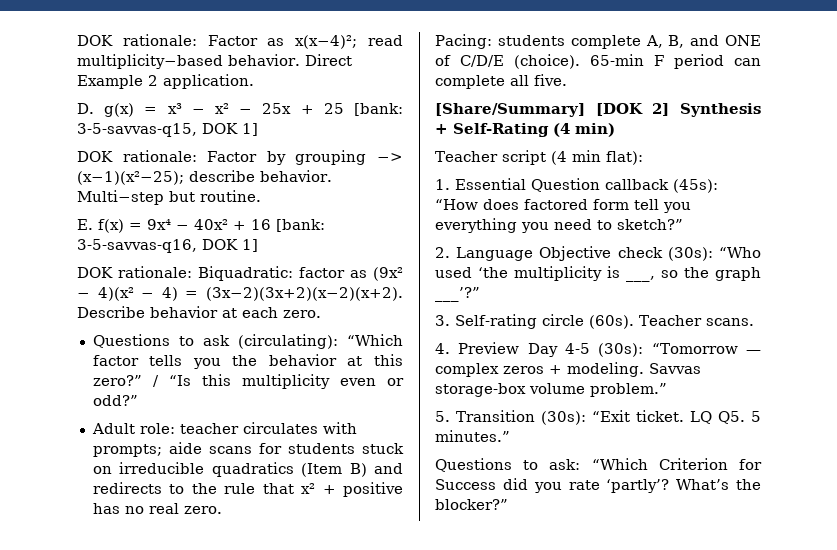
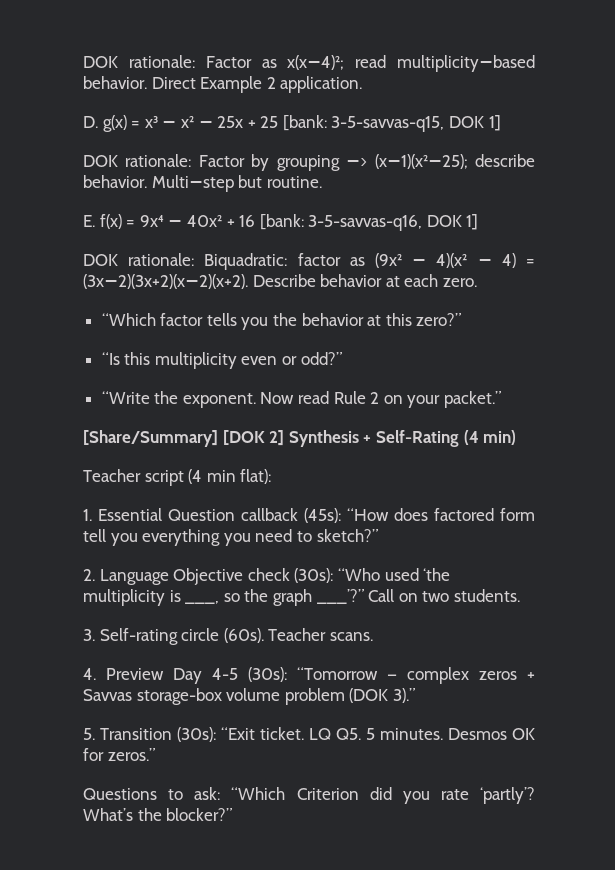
[92,334,338,349] Questions to ask (circulating): -> (477, 282) none
[152,375,159,387] / -> (462, 319) //
[91,422,357,434] [92,442,404,457] [92,462,404,477] [92,482,403,497] [92,503,222,514] [435,34,761,49] [435,54,761,69] [435,74,567,89] Adult role: teacher circulates with prompts; aide scans for students stuck on irreducible quadratics (Item B) and redirects to the rule that x² + positive has no real zero. // Pacing: students complete A, B, and ONE of C/D/E (choice). 65-min F period can complete all five. -> [101,391,502,408] “Write the exponent. Now read Rule 2 on your packet.”
(480, 294) none -> [368,589,520,602] Call on two students.
[567,362,644,377] modeling. -> (535, 676) none
[590,383,667,397] problem.” -> [284,688,415,705] problem (DOK 3).”
[435,430,510,442] minutes.” -> [380,728,535,740] [83,748,155,761] minutes. Desmos OK for zeros.”
[739,459,762,470] [435,479,496,490] for Success -> (359, 794) none

